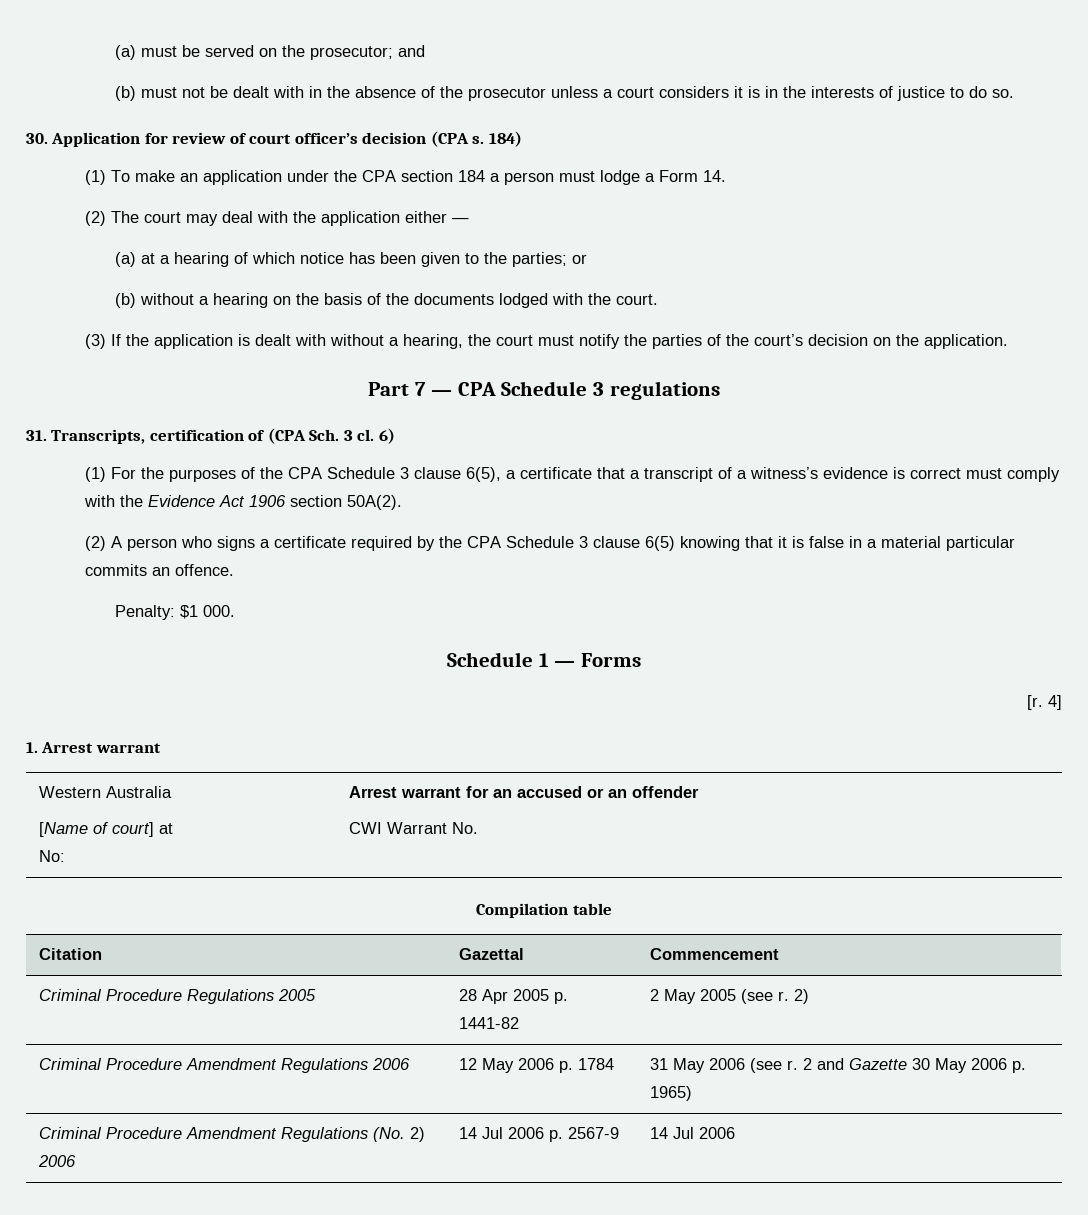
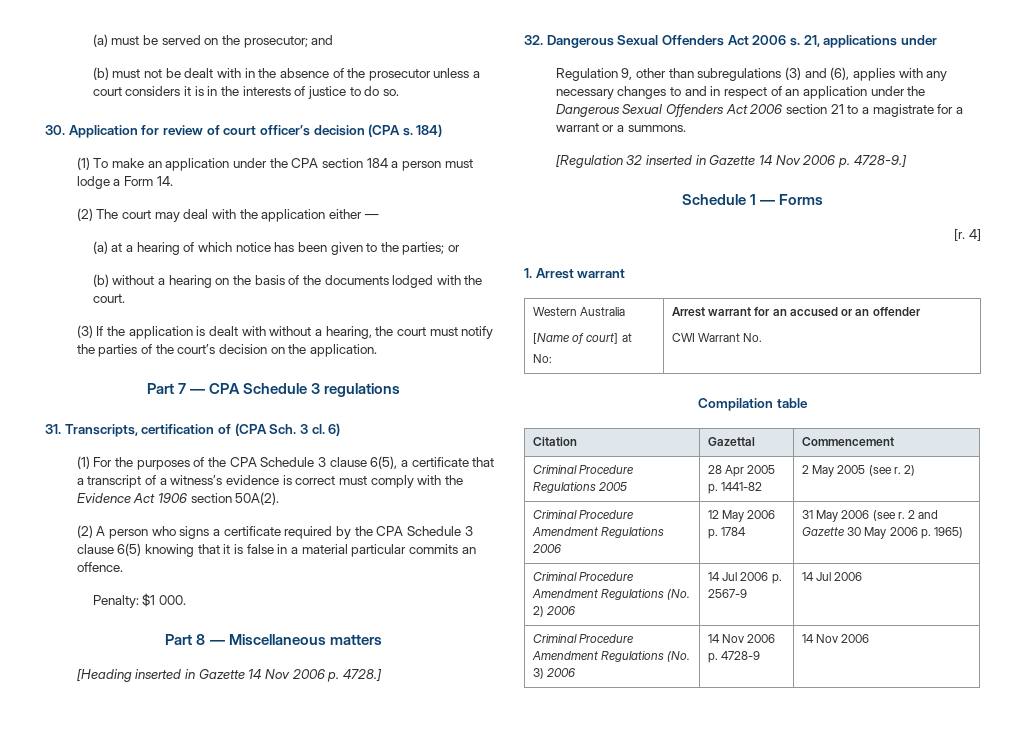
(235, 611) none -> [165,634,382,645] [76,669,382,682] [524,35,937,48] [555,67,948,81] [555,86,926,99] [555,104,963,117] [555,123,686,132] [555,155,907,168] // Part 8 — Miscellaneous matters // [Heading inserted in Gazette 14 Nov 2006 p. 4728.] // 32. Dangerous Sexual Offenders Act 2006 s. 21, applications under // Regulation 9, other than subregulations (3) and (6), applies with any necessary changes to and in respect of an application under the Dangerous Sexual Offenders Act 2006 section 21 to a magistrate for a warrant or a summons. // [Regulation 32 inserted in Gazette 14 Nov 2006 p. 4728-9.]
(735, 1133) none -> [532,634,634,643] [531,651,691,662] [532,668,577,679] [707,634,776,643] [707,651,761,663] [801,634,870,643] // Criminal Procedure Amendment Regulations (No. 3) 2006 | 14 Nov 2006 p. 4728-9 | 14 Nov 2006

